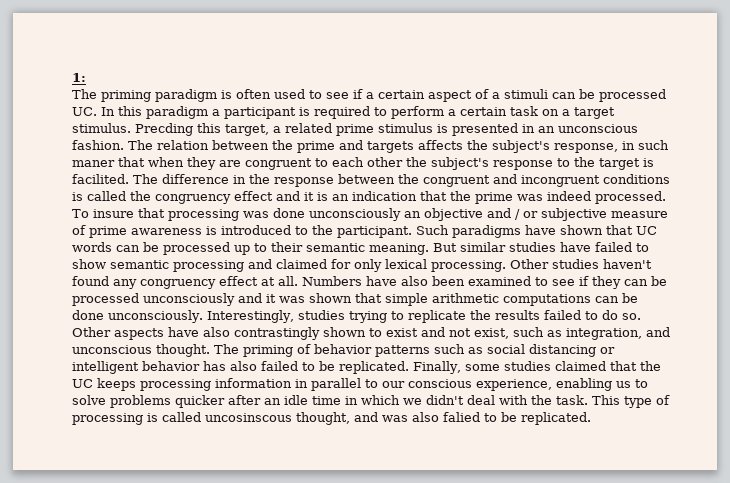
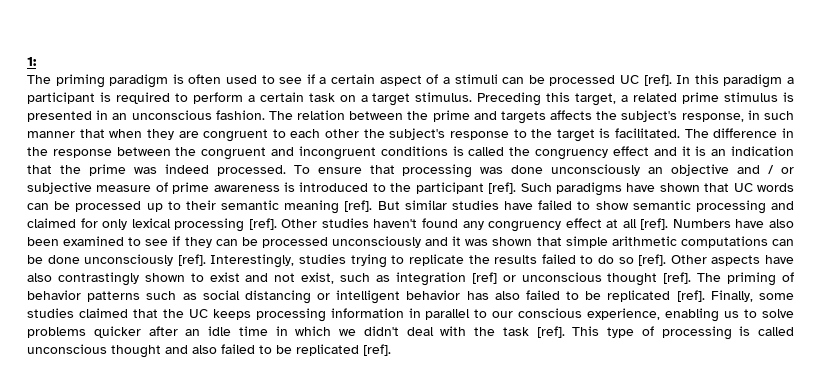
[72,107,97,116] UC. -> [619,74,672,86] UC [ref].
[135,123,193,136] Precding -> [477,92,542,106] Preceding
[72,160,115,167] maner -> [27,131,75,138] manner
[72,174,129,184] facilited. -> [615,128,681,138] facilitated.
[93,209,134,218] insure -> [317,167,362,174] ensure
[337,226,412,238] participant. -> [415,182,517,194] participant [ref].
[369,243,429,255] meaning. -> [284,200,373,214] meaning [ref].
[431,260,506,272] processing. -> [174,218,277,232] processing [ref].
[278,276,298,286] all. -> [622,218,669,230] all [ref].
[108,310,203,323] unconsciously. -> [84,254,206,266] unconsciously [ref].
[621,313,641,320] so. -> [618,254,667,266] so [ref].
[566,327,670,340] [72,344,210,357] integration, and unconscious thought. -> [395,272,692,286] integration [ref] or unconscious thought [ref].
[339,361,409,374] replicated. -> [607,290,705,302] replicated [ref].
[556,395,588,405] task. -> [502,326,565,338] task [ref].
[205,412,591,425] uncosinscous thought, and was also falied to be replicated. -> [27,344,391,358] unconscious thought and also failed to be replicated [ref].

